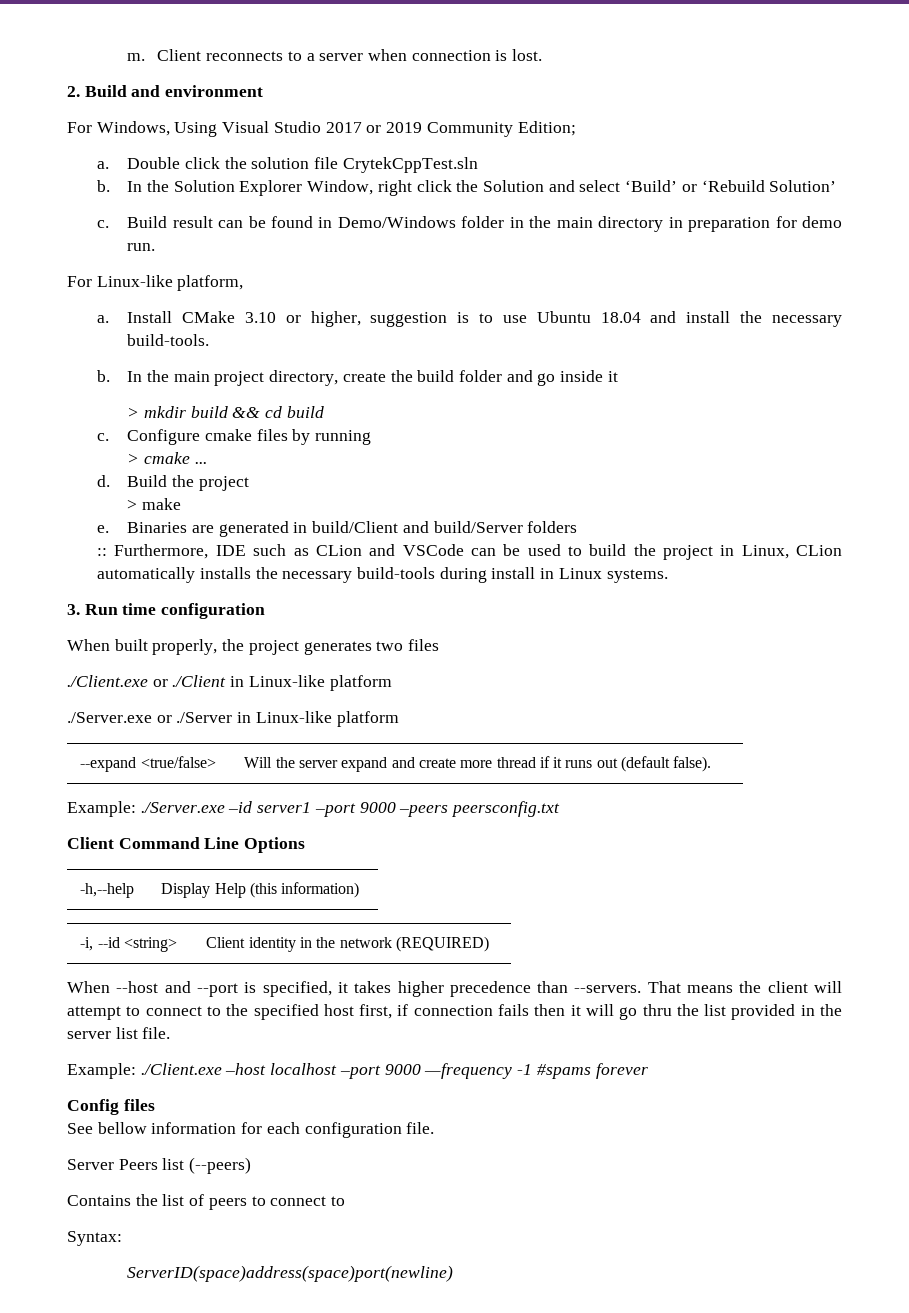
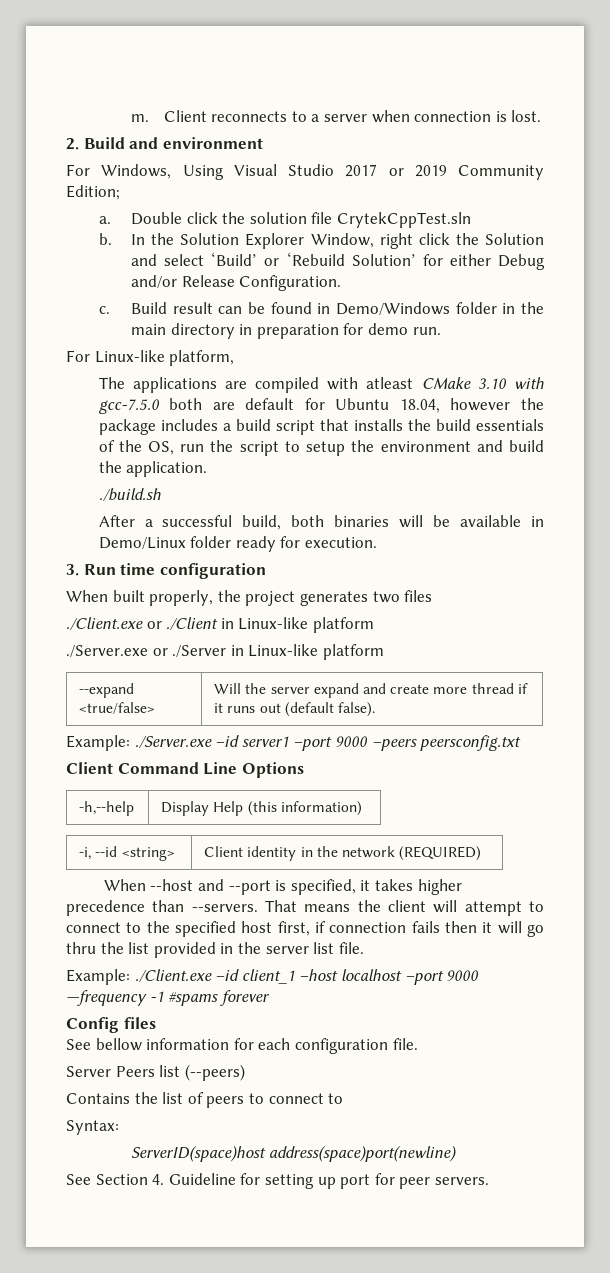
(837, 186) none -> [422,254,545,270] [131,275,342,291] for either Debug and/or Release Configuration.
[97,311,843,327] [127,334,210,346] [97,370,618,386] [127,406,324,418] [97,429,372,445] [127,452,207,464] [97,475,249,491] [127,498,181,510] [97,521,578,537] [97,544,842,560] [97,567,668,583] a. Install CMake 3.10 or higher, suggestion is to use Ubuntu 18.04 and install the necessary build-tools. // b. In the main project directory, create the build folder and go inside it // > mkdir build && cd build // c. Configure cmake files by running // > cmake ... // d. Build the project // > make // e. Binaries are generated in build/Client and build/Server folders // :: Furthermore, IDE such as CLion and VSCode can be used to build the project in Linux, CLion automatically installs the necessary build-tools during install in Linux systems. -> [98,377,544,393] [98,398,544,414] [98,419,545,435] [98,440,544,456] [98,461,208,477] [98,488,161,501] [98,515,544,530] [98,536,377,552] The applications are compiled with atleast CMake 3.10 with gcc-7.5.0 both are default for Ubuntu 18.04, however the package includes a build script that installs the build essentials of the OS, run the script to setup the environment and build the application. // ./build.sh // After a successful build, both binaries will be available in Demo/Linux folder ready for execution.
(222, 1069) none -> [215,969,295,984] –id client_1
[127,1265,454,1282] ServerID(space)address(space)port(newline) -> [131,1145,457,1162] [66,1173,489,1189] ServerID(space)host address(space)port(newline) // See Section 4. Guideline for setting up port for peer servers.

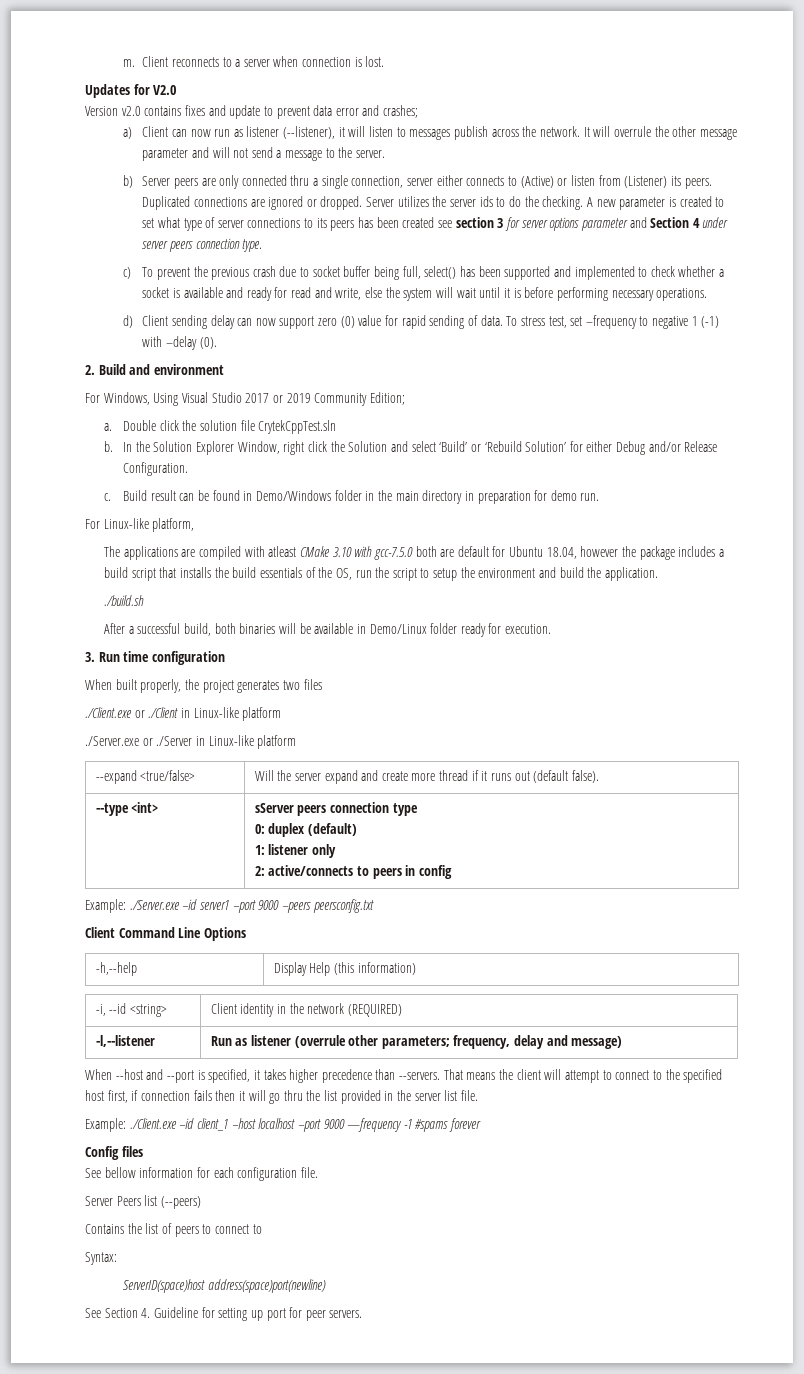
(542, 116) none -> [85,84,177,98] [85,105,419,119] [123,126,737,140] [142,147,386,161] [123,175,712,189] [142,196,725,210] [142,217,729,231] [142,238,263,252] [123,266,725,280] [142,287,708,301] [123,315,720,329] [142,336,217,350] // Updates for V2.0 // Version v2.0 contains fixes and update to prevent data error and crashes; // a) Client can now run as listener (--listener), it will listen to messages publish across the network. It will overrule the other message parameter and will not send a message to the server. // b) Server peers are only connected thru a single connection, server either connects to (Active) or listen from (Listener) its peers. Duplicated connections are ignored or dropped. Server utilizes the server ids to do the checking. A new parameter is created to set what type of server connections to its peers has been created see section 3 for server options parameter and Section 4 under server peers connection type. // c) To prevent the previous crash due to socket buffer being full, select() has been supported and implemented to check whether a socket is available and ready for read and write, else the system will wait until it is before performing necessary operations. // d) Client sending delay can now support zero (0) value for rapid sending of data. To stress test, set –frequency to negative 1 (-1) with –delay (0).
(376, 709) none -> [95,802,159,816] [254,802,418,816] [254,823,357,837] [254,844,336,858] [254,865,452,879] // --type <int> | sServer peers connection type // 0: duplex (default) // 1: listener only // 2: active/connects to peers in config
(482, 853) none -> [95,1035,155,1047] [210,1035,623,1049] // -l,--listener | Run as listener (overrule other parameters; frequency, delay and message)

